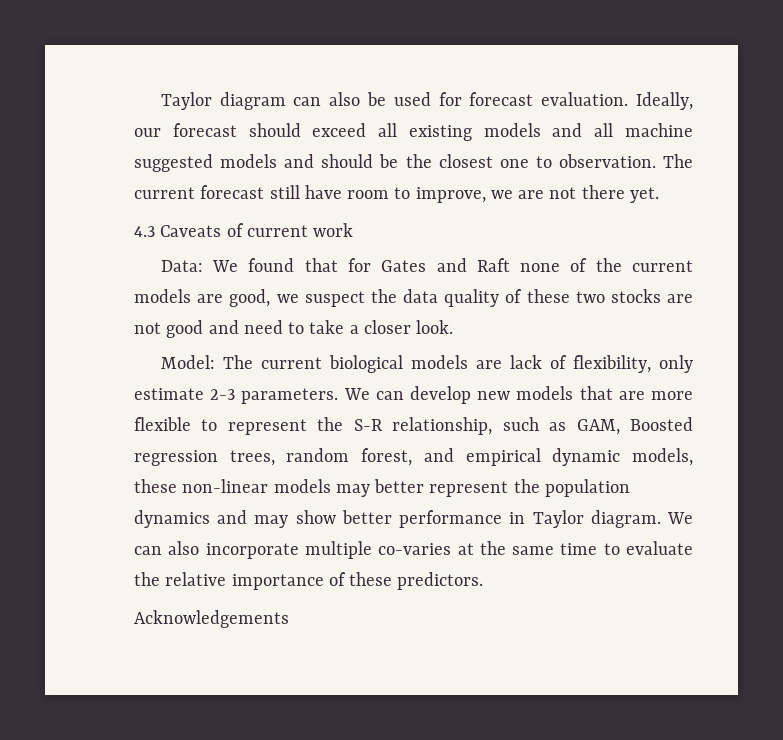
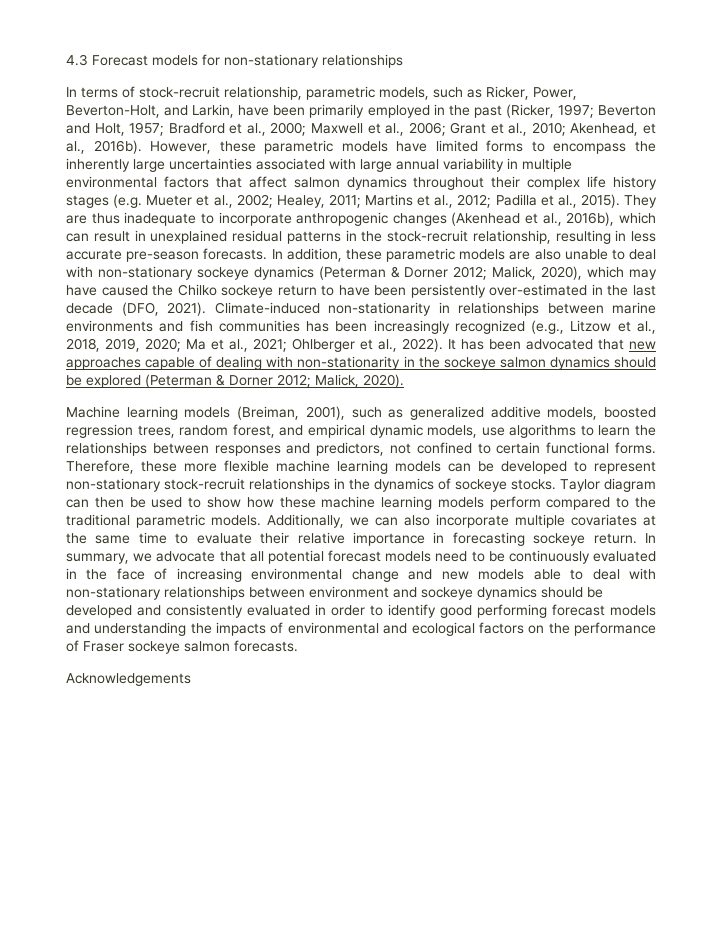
[160,92,693,110] [134,123,693,141] [134,154,694,172] [134,185,659,203] [134,223,354,237] [160,258,693,272] [134,289,693,307] [134,320,454,338] [160,355,693,373] [134,386,693,404] [134,417,693,435] Taylor diagram can also be used for forecast evaluation. Ideally, our forecast should exceed all existing models and all machine suggested models and should be the closest one to observation. The current forecast still have room to improve, we are not there yet. // 4.3 Caveats of current work // Data: We found that for Gates and Raft none of the current models are good, we suspect the data quality of these two stocks are not good and need to take a closer look. // Model: The current biological models are lack of flexibility, only estimate 2-3 parameters. We can develop new models that are more flexible to represent the S-R relationship, such as GAM, Boosted -> [66,54,403,68] [66,86,577,100] [66,104,656,118] [66,122,656,136] [66,140,656,154] [66,158,572,172] [66,176,657,190] [66,194,657,208] [66,212,656,226] [66,230,656,244] [66,248,656,262] [66,266,657,280] [66,284,657,298] [66,302,656,316] [66,320,656,334] [66,338,656,352] [66,356,656,370] [66,374,404,388] [66,406,656,420] 4.3 Forecast models for non-stationary relationships // In terms of stock-recruit relationship, parametric models, such as Ricker, Power, Beverton-Holt, and Larkin, have been primarily employed in the past (Ricker, 1997; Beverton and Holt, 1957; Bradford et al., 2000; Maxwell et al., 2006; Grant et al., 2010; Akenhead, et al., 2016b). However, these parametric models have limited forms to encompass the inherently large uncertainties associated with large annual variability in multiple environmental factors that affect salmon dynamics throughout their complex life history stages (e.g. Mueter et al., 2002; Healey, 2011; Martins et al., 2012; Padilla et al., 2015). They are thus inadequate to incorporate anthropogenic changes (Akenhead et al., 2016b), which can result in unexplained residual patterns in the stock-recruit relationship, resulting in less accurate pre-season forecasts. In addition, these parametric models are also unable to deal with non-stationary sockeye dynamics (Peterman & Dorner 2012; Malick, 2020), which may have caused the Chilko sockeye return to have been persistently over-estimated in the last decade (DFO, 2021). Climate-induced non-stationarity in relationships between marine environments and fish communities has been increasingly recognized (e.g., Litzow et al., 2018, 2019, 2020; Ma et al., 2021; Ohlberger et al., 2022). It has been advocated that new approaches capable of dealing with non-stationarity in the sockeye salmon dynamics should be explored (Peterman & Dorner 2012; Malick, 2020). // Machine learning models (Breiman, 2001), such as generalized additive models, boosted
[134,479,630,497] [134,510,693,528] these non-linear models may better represent the population dynamics and may show better performance in Taylor diagram. We -> [481,424,656,438] [66,442,656,456] [66,460,656,474] [66,478,656,492] [66,496,656,510] [66,514,369,528] use algorithms to learn the relationships between responses and predictors, not confined to certain functional forms. Therefore, these more flexible machine learning models can be developed to represent non-stationary stock-recruit relationships in the dynamics of sockeye stocks. Taylor diagram can then be used to show how these machine learning models perform compared to the traditional parametric models. Additionally, we
[378,543,452,555] co-varies -> [571,514,637,526] covariates
[134,572,160,586] the -> [260,532,290,544] their
[328,572,484,590] of these predictors. -> [433,532,656,546] [66,550,657,564] [66,568,656,582] [66,586,603,600] [66,604,656,618] [66,622,657,636] [66,640,298,654] in forecasting sockeye return. In summary, we advocate that all potential forecast models need to be continuously evaluated in the face of increasing environmental change and new models able to deal with non-stationary relationships between environment and sockeye dynamics should be developed and consistently evaluated in order to identify good performing forecast models and understanding the impacts of environmental and ecological factors on the performance of Fraser sockeye salmon forecasts.

